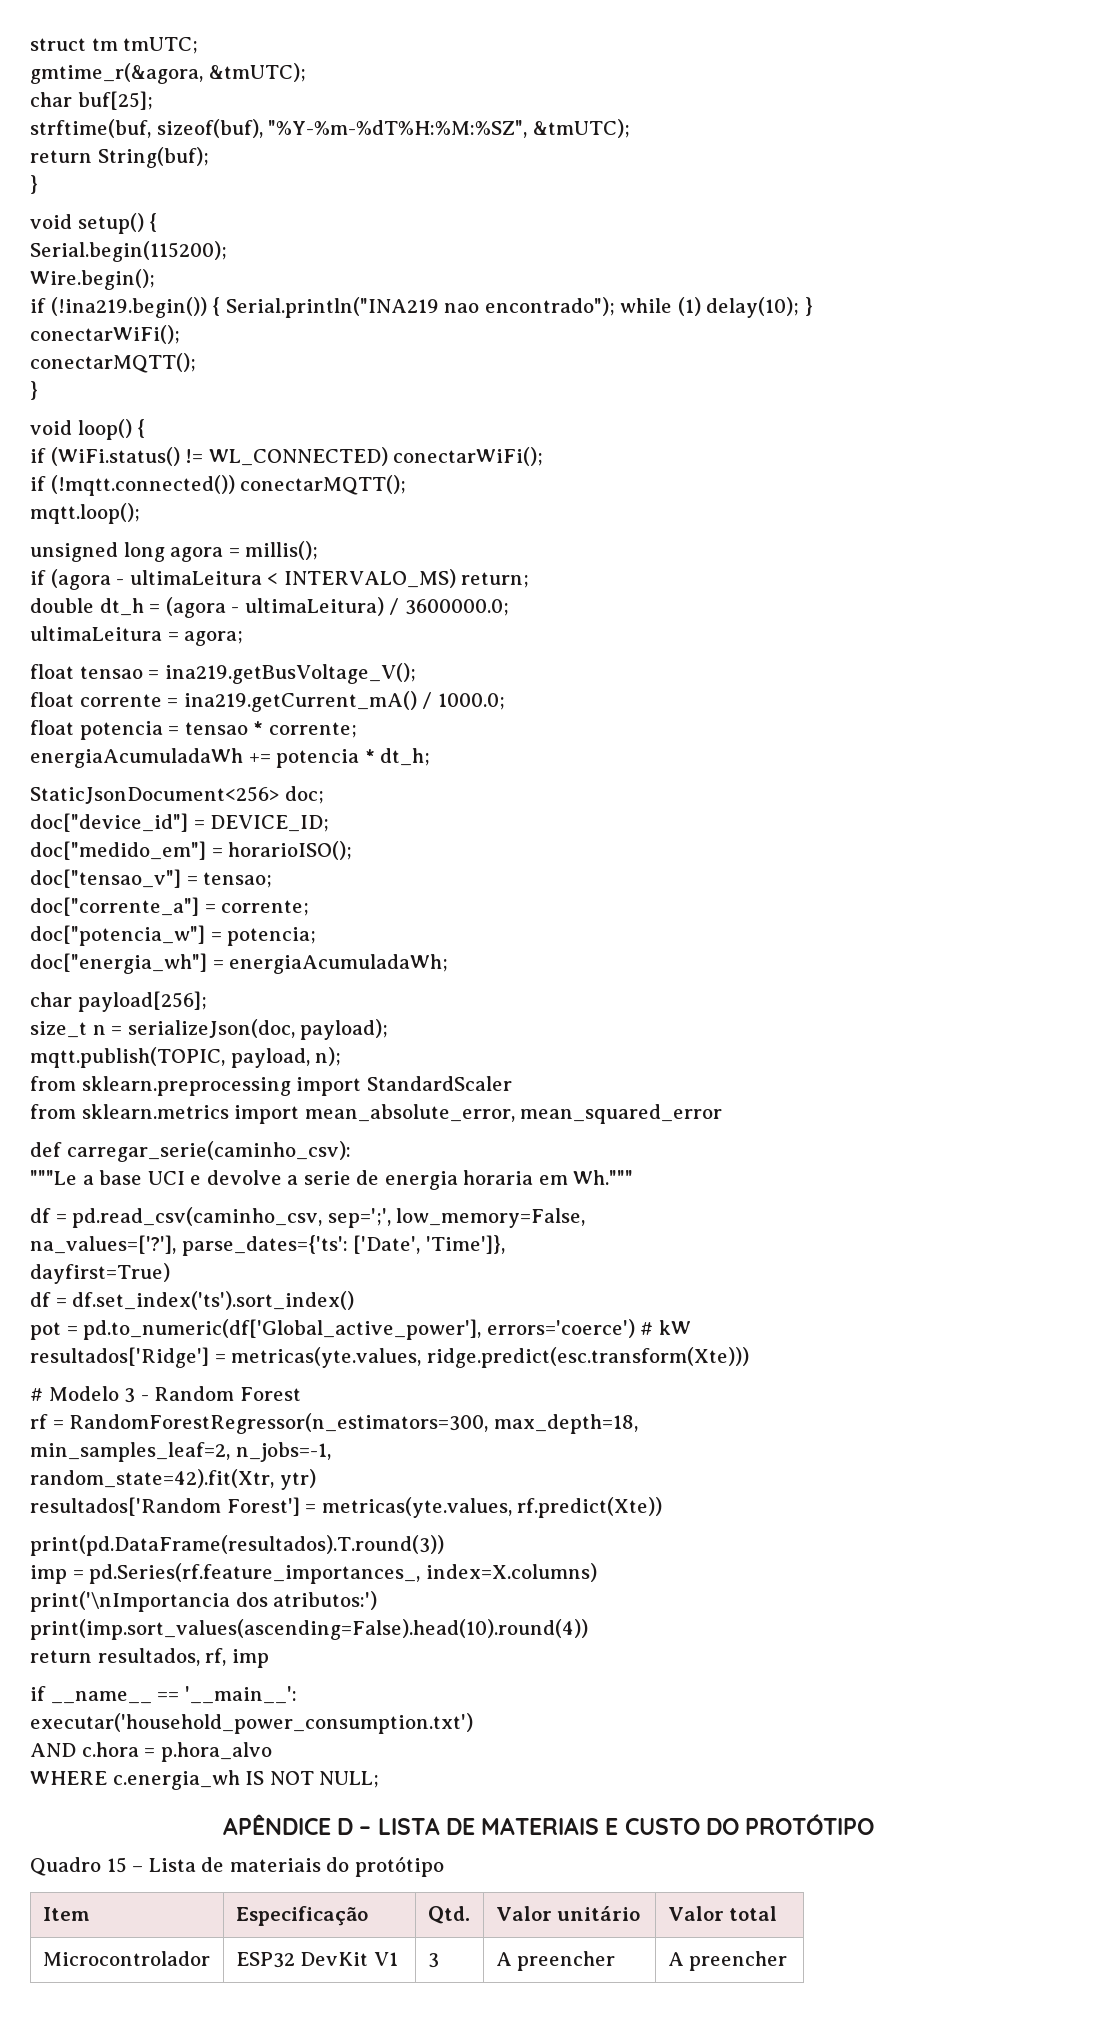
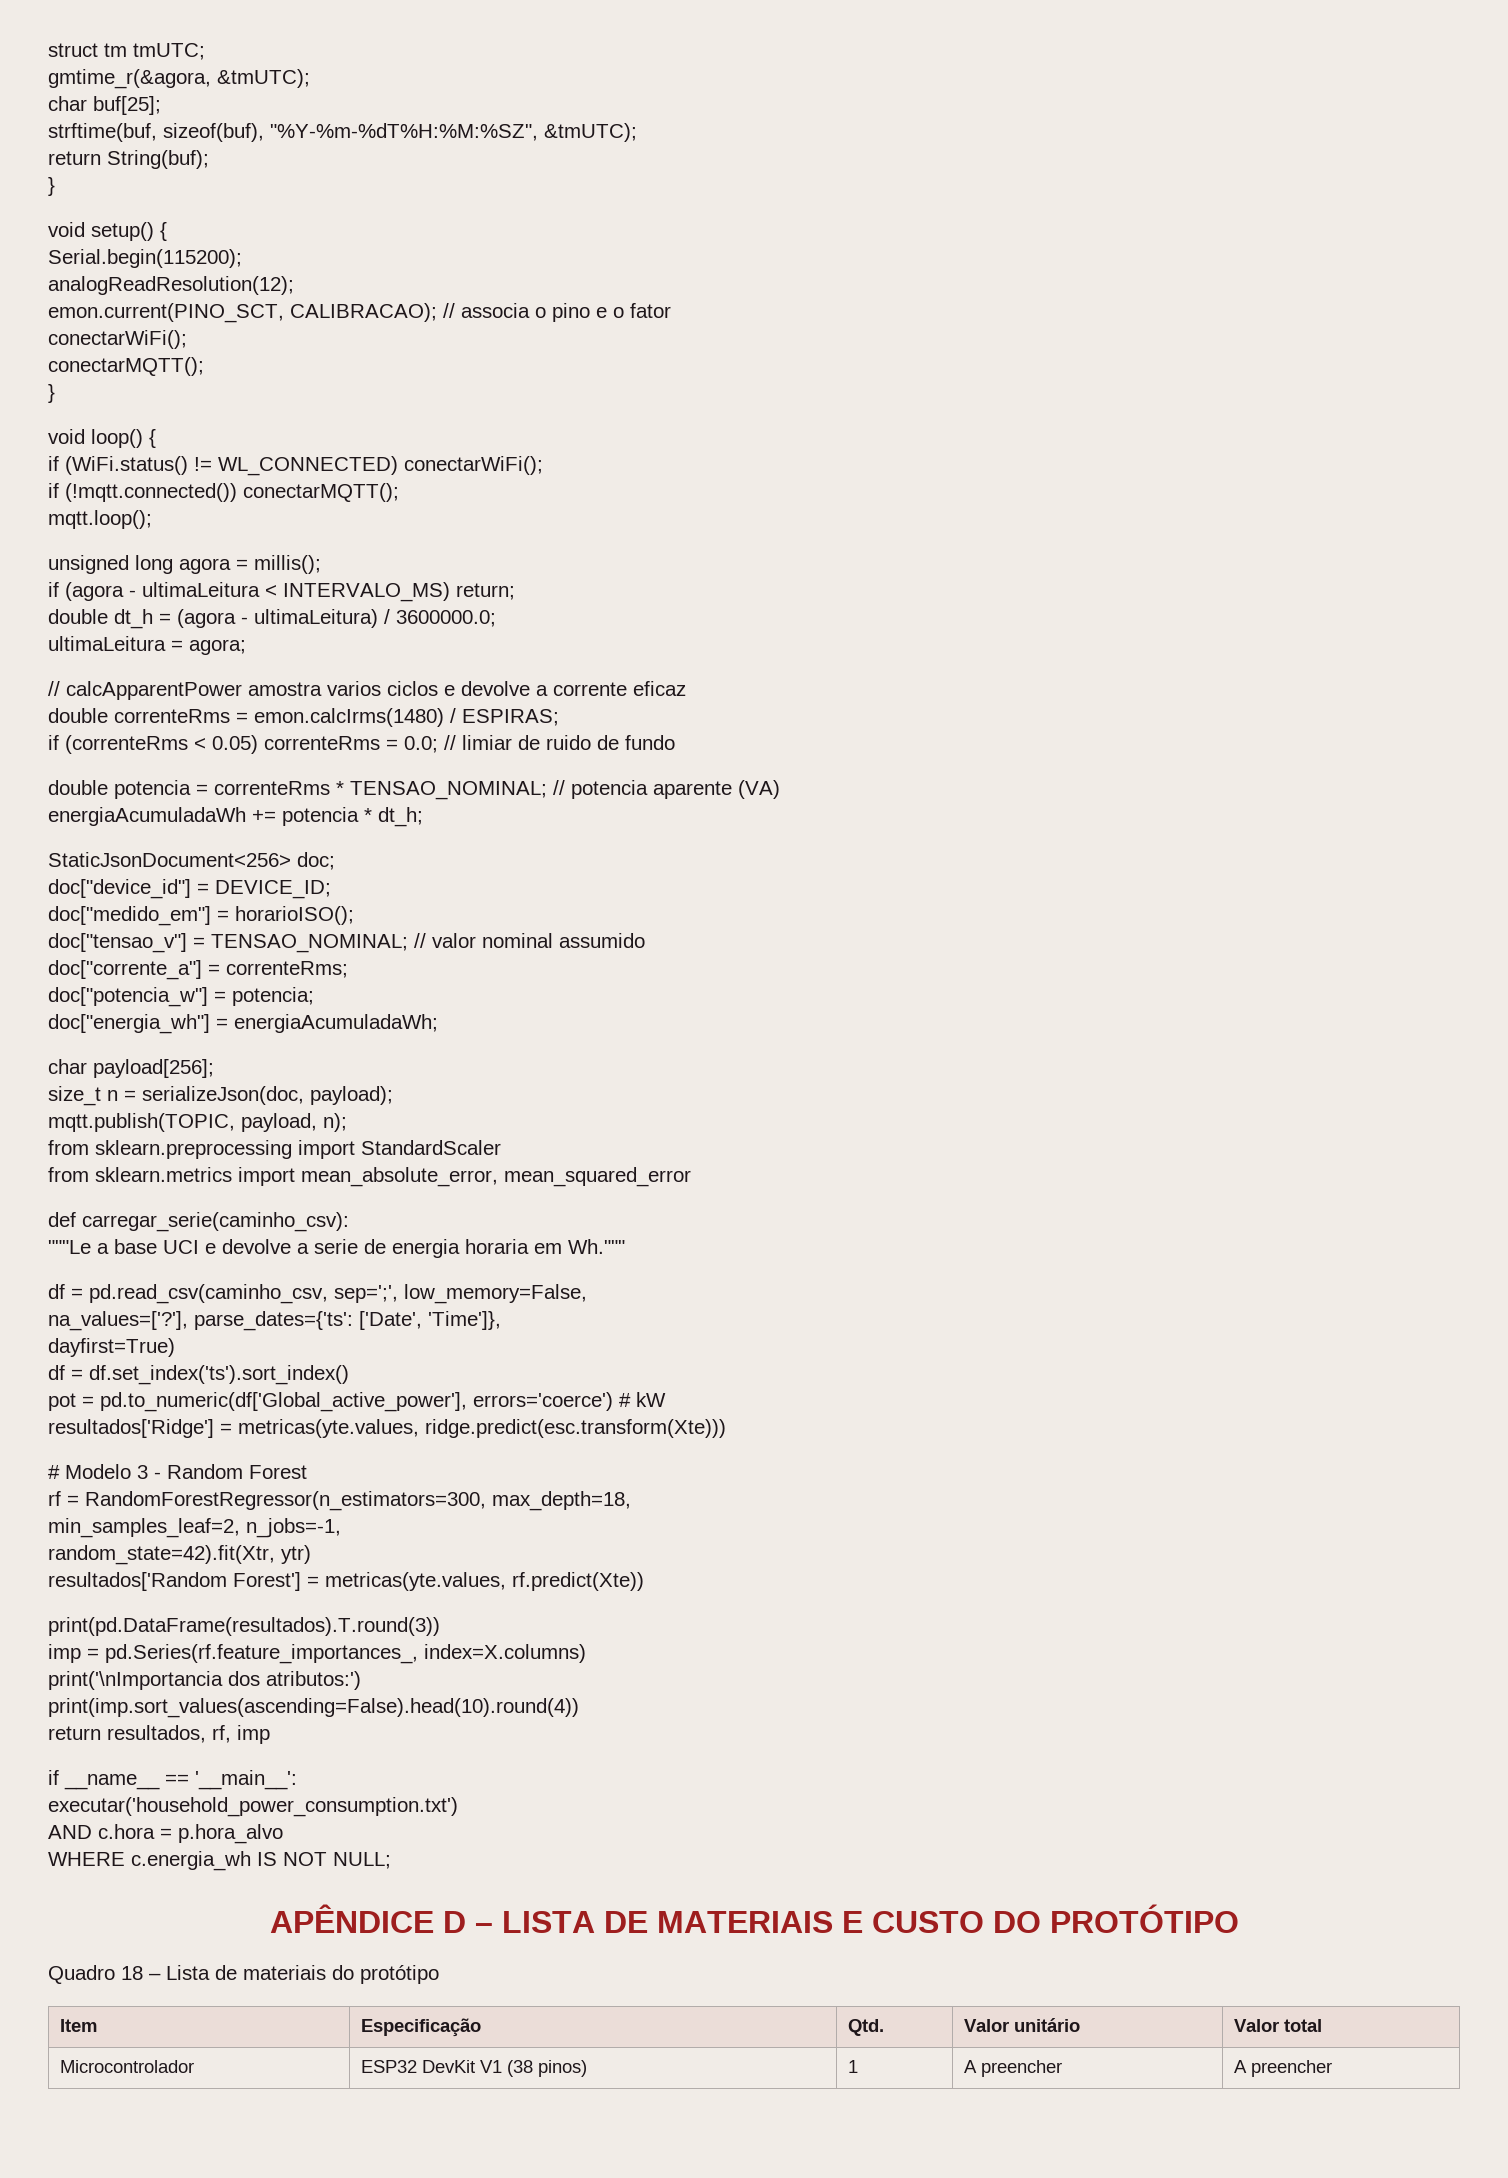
[30,269,155,290] [30,297,813,318] Wire.begin(); // if (!ina219.begin()) { Serial.println("INA219 nao encontrado"); while (1) delay(10); } -> [48,276,294,295] [48,303,671,323] analogReadResolution(12); // emon.current(PINO_SCT, CALIBRACAO); // associa o pino e o fator
[30,663,416,684] [30,691,505,712] [30,720,357,740] float tensao = ina219.getBusVoltage_V(); // float corrente = ina219.getCurrent_mA() / 1000.0; // float potencia = tensao * corrente; -> [48,681,686,700] [48,708,559,727] [48,735,675,754] [48,780,780,800] // calcApparentPower amostra varios ciclos e devolve a corrente eficaz // double correnteRms = emon.calcIrms(1480) / ESPIRAS; // if (correnteRms < 0.05) correnteRms = 0.0; // limiar de ruido de fundo // double potencia = correnteRms * TENSAO_NOMINAL; // potencia aparente (VA)
[203,872,273,888] tensao; -> [211,933,645,953] TENSAO_NOMINAL; // valor nominal assumido
[221,900,310,916] corrente; -> [226,961,348,978] correnteRms;
[106,1857,127,1873] 15 -> [121,1966,143,1980] 18
[427,1953,439,1968] | 3 -> [507,2060,588,2077] [848,2060,859,2073] (38 pinos) | 1

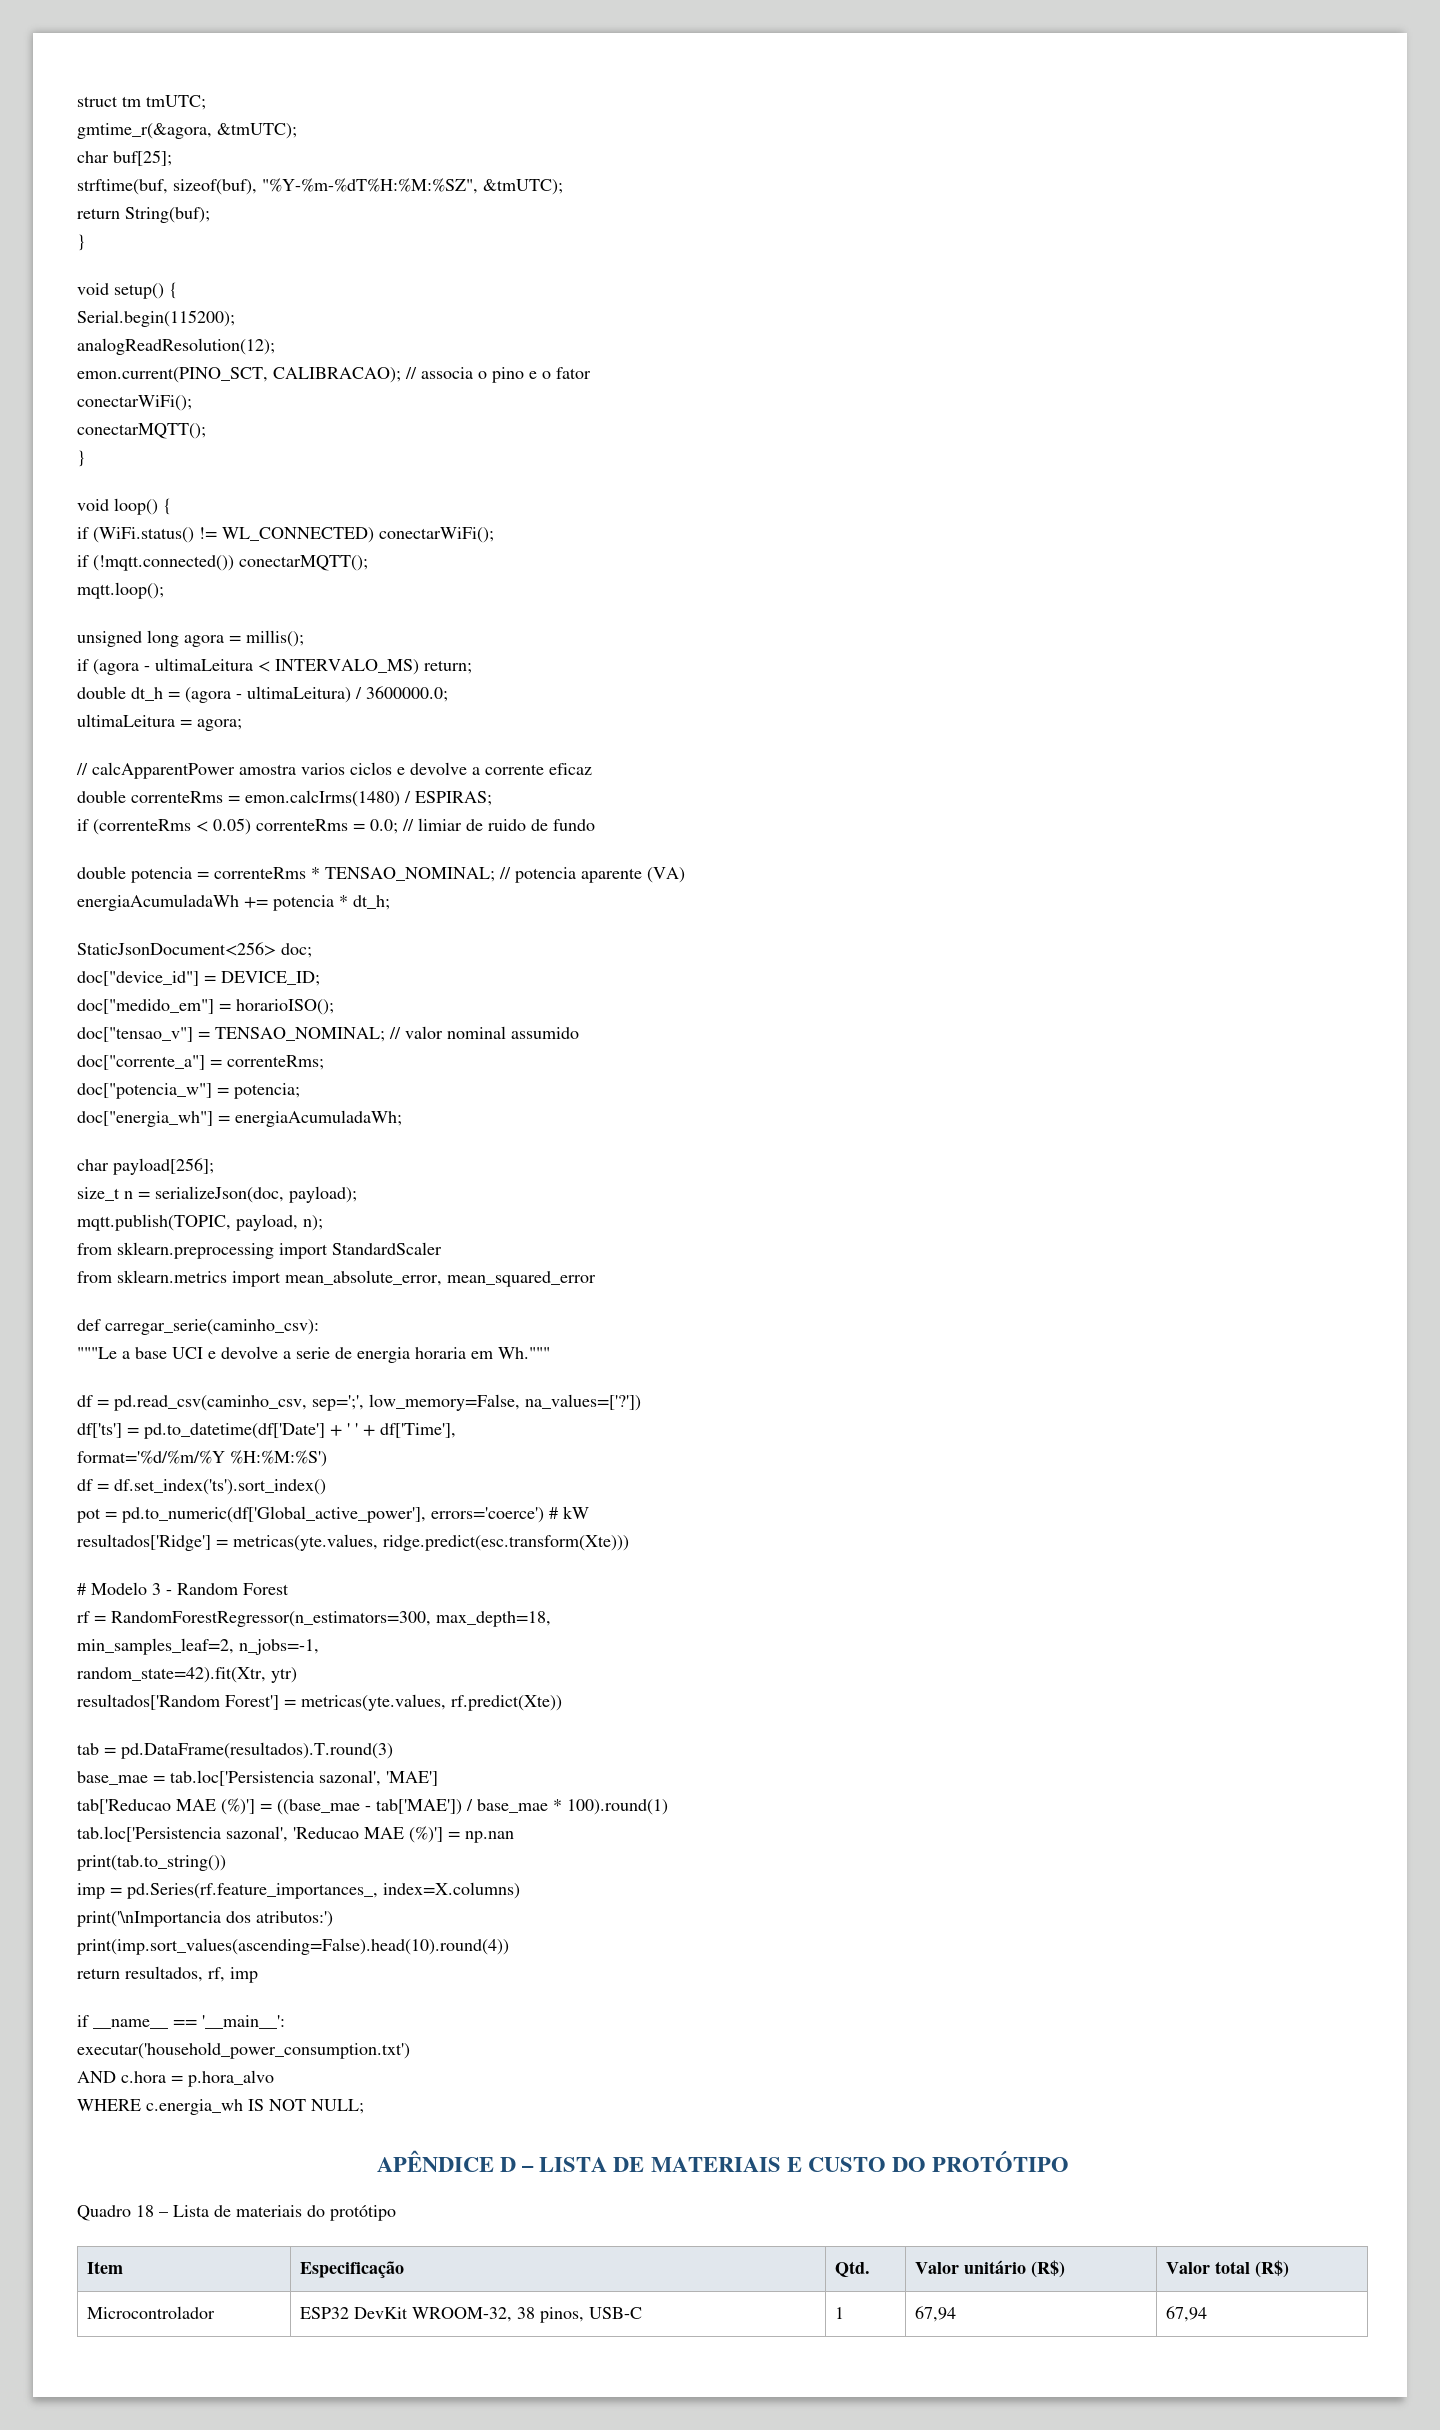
[48,1311,501,1331] [48,1338,175,1357] // na_values=['?'], parse_dates={'ts': ['Date', 'Time']}, // dayfirst=True) -> [525,1394,641,1411] [77,1423,456,1439] [77,1450,327,1467] na_values=['?']) // df['ts'] = pd.to_datetime(df['Date'] + ' ' + df['Time'], // format='%d/%m/%Y %H:%M:%S')
[48,1617,440,1636] print(pd.DataFrame(resultados).T.round(3)) -> [77,1742,393,1759] [77,1770,438,1786] [77,1798,668,1815] [77,1826,514,1843] [77,1855,226,1871] tab = pd.DataFrame(resultados).T.round(3) // base_mae = tab.loc['Persistencia sazonal', 'MAE'] // tab['Reducao MAE (%)'] = ((base_mae - tab['MAE']) / base_mae * 100).round(1) // tab.loc['Persistencia sazonal', 'Reducao MAE (%)'] = np.nan // print(tab.to_string())
(1081, 2025) none -> [1030,2260,1065,2278] (R$)
(1323, 2025) none -> [1254,2260,1289,2278] (R$)
[480,2060,588,2077] [848,2060,859,2073] [964,2060,1063,2077] [1234,2060,1333,2077] V1 (38 pinos) | 1 | A preencher | A preencher -> [411,2307,642,2323] [834,2307,844,2319] [914,2306,956,2322] [1165,2306,1207,2322] WROOM-32, 38 pinos, USB-C | 1 | 67,94 | 67,94

